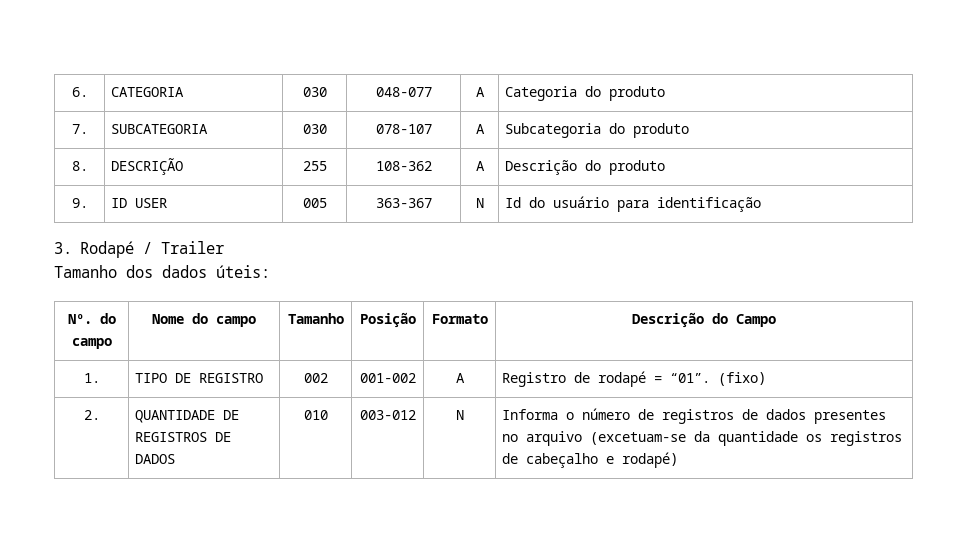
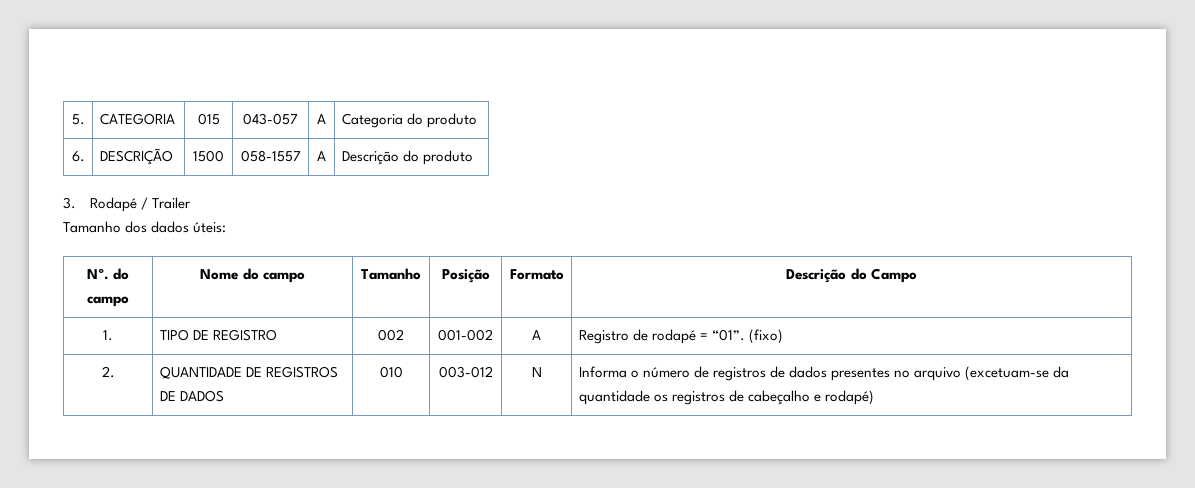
[71,87,88,97] 6. -> [71,114,85,125] 5.
[302,87,327,97] [375,87,432,97] 030 | 048-077 -> [197,113,220,125] [243,113,298,125] 015 | 043-057
[71,124,88,134] [111,124,209,134] [302,124,327,134] [375,124,432,134] [475,124,485,134] [505,123,690,138] [71,161,88,171] 7. | SUBCATEGORIA | 030 | 078-107 | A | Subcategoria do produto // 8. -> [71,151,85,162] 6.
[302,161,327,171] [375,161,432,171] 255 | 108-362 -> [193,150,224,162] [240,150,301,162] 1500 | 058-1557
[71,198,88,208] [111,198,168,208] [302,198,327,208] [375,198,432,208] [475,198,484,208] [505,196,762,212] // 9. | ID USER | 005 | 363-367 | N | Id do usuário para identificação -> (473, 157) none

